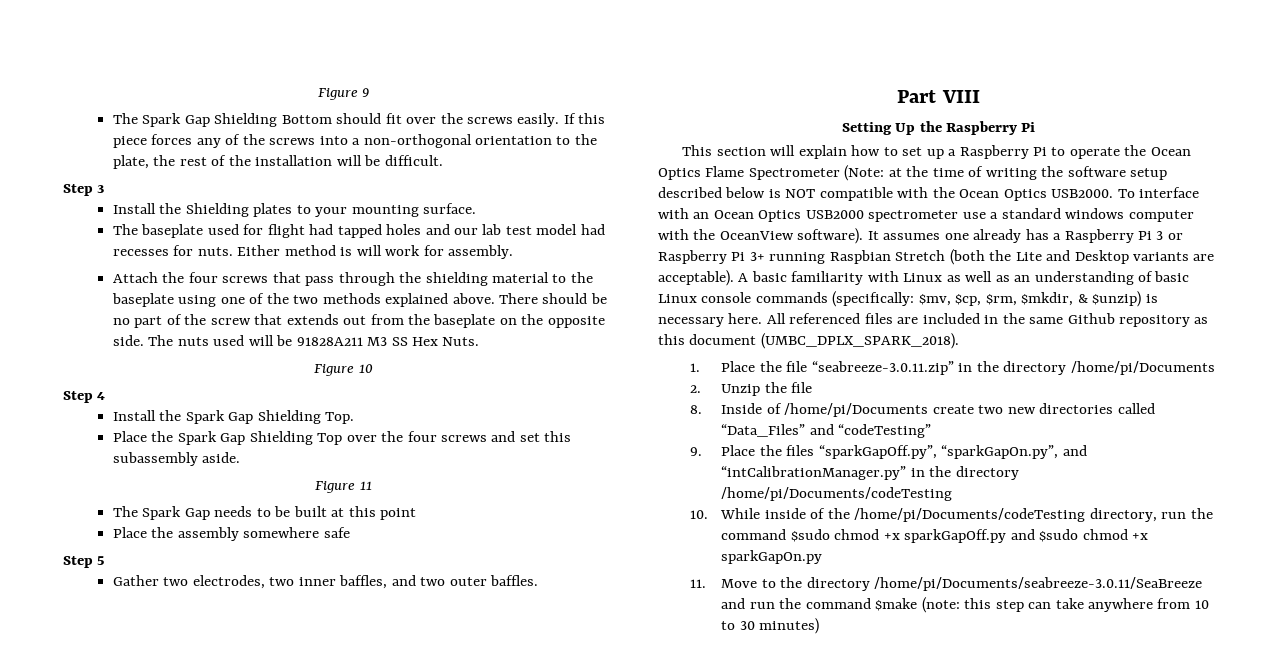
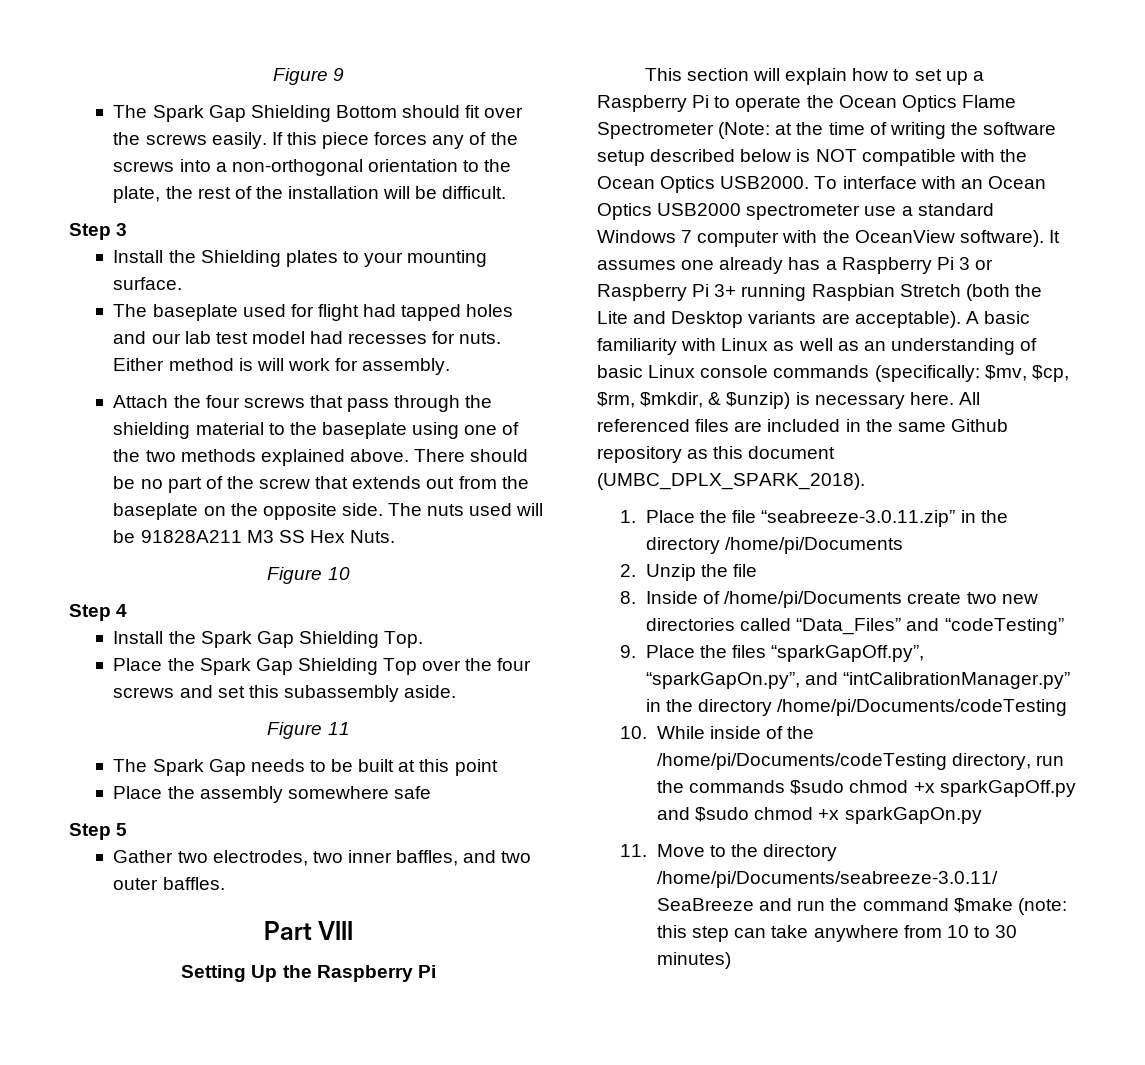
[1065,208,1125,219] windows -> [597,230,693,243] Windows 7
[721,529,787,540] command -> [689,780,786,793] commands

